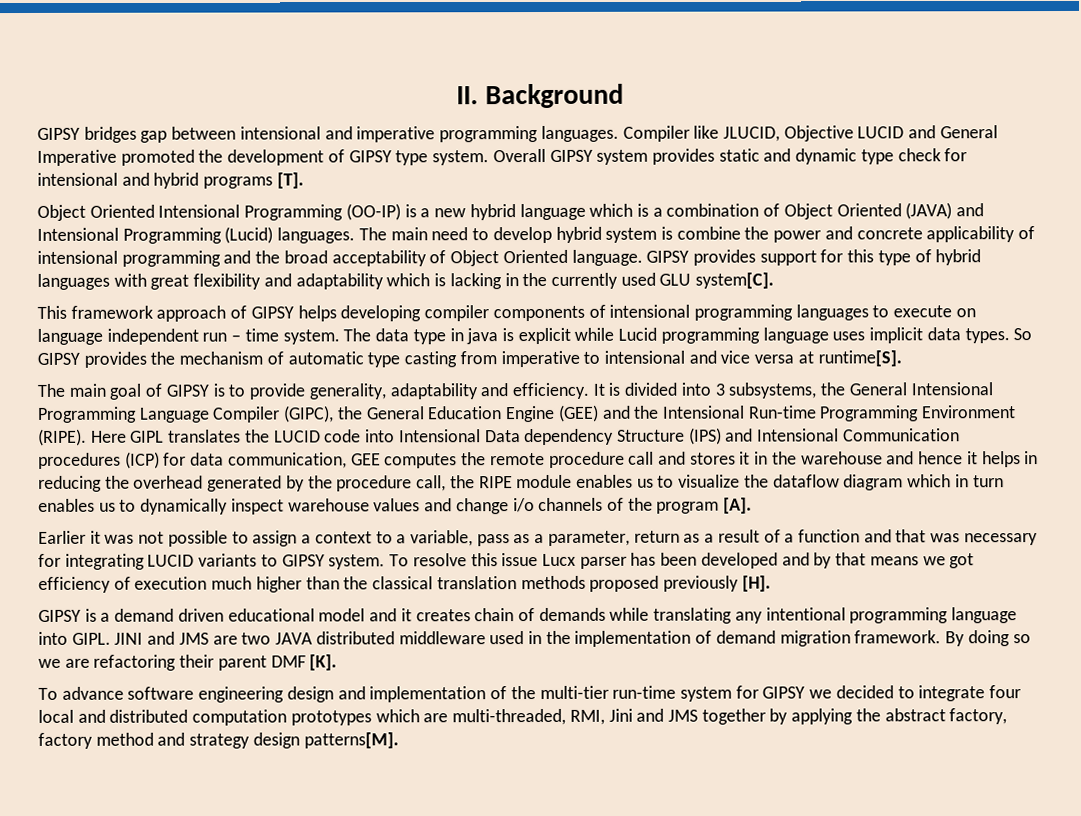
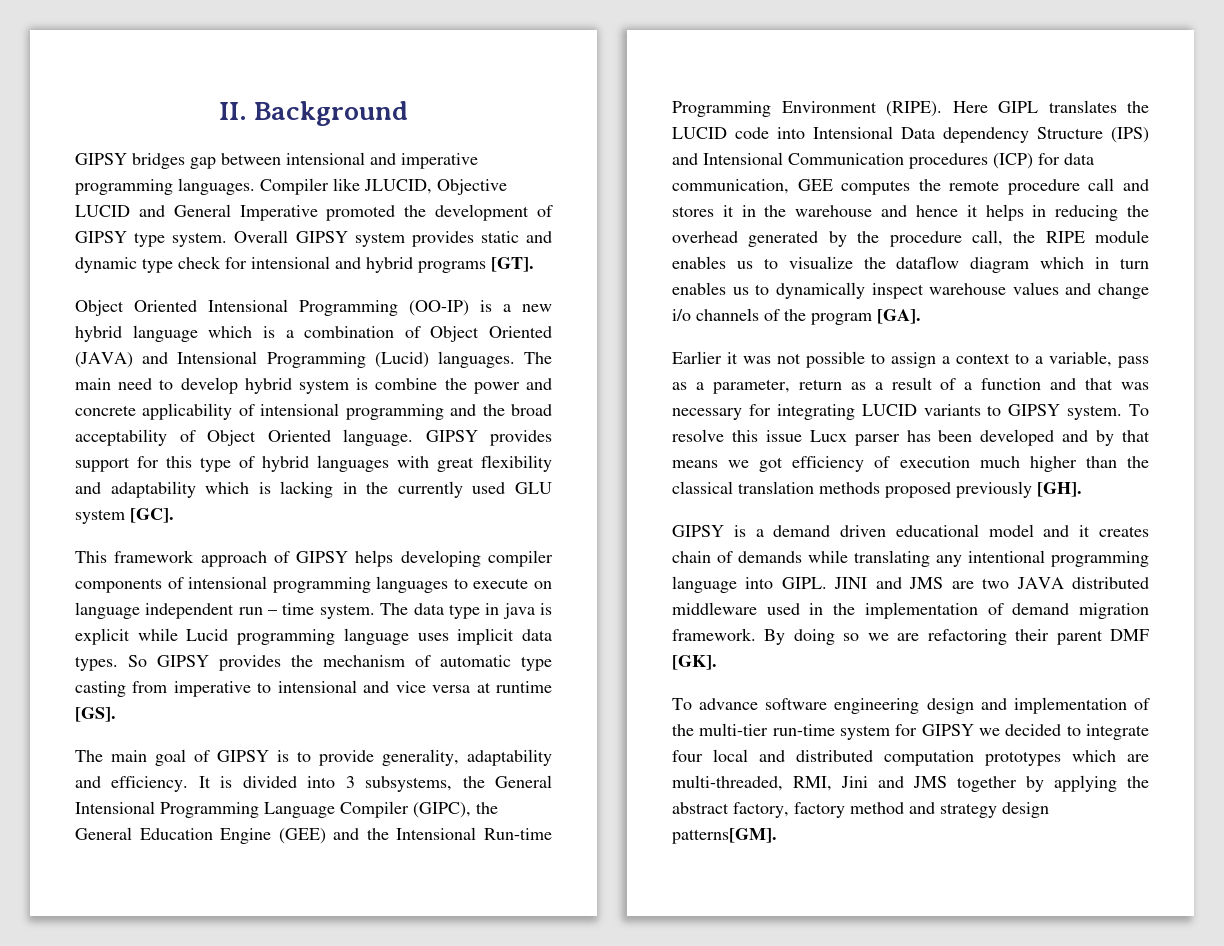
[276,172,304,189] [T]. -> [491,257,534,272] [GT].
[695,272,775,289] system[C]. -> [75,508,174,524] system [GC].
[817,350,902,367] runtime[S]. -> [496,681,553,693] [75,707,116,722] runtime [GS].
[723,497,753,514] [A]. -> [877,309,921,324] [GA].
[741,575,771,592] [H]. -> [1037,482,1082,497] [GH].
[309,654,338,671] [K]. -> [672,655,717,670] [GK].
[303,732,399,749] patterns[M]. -> [672,828,777,844] patterns[GM].

